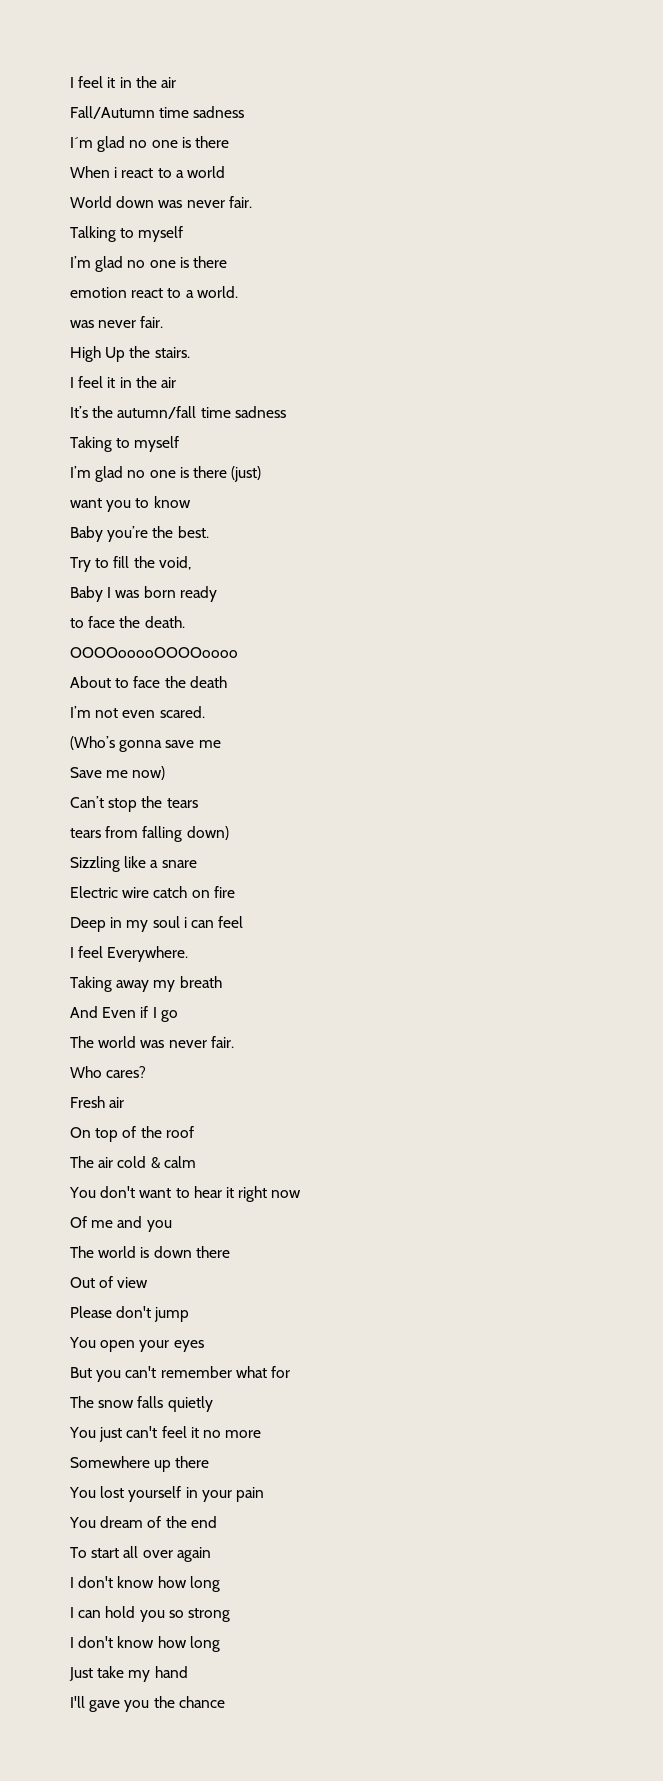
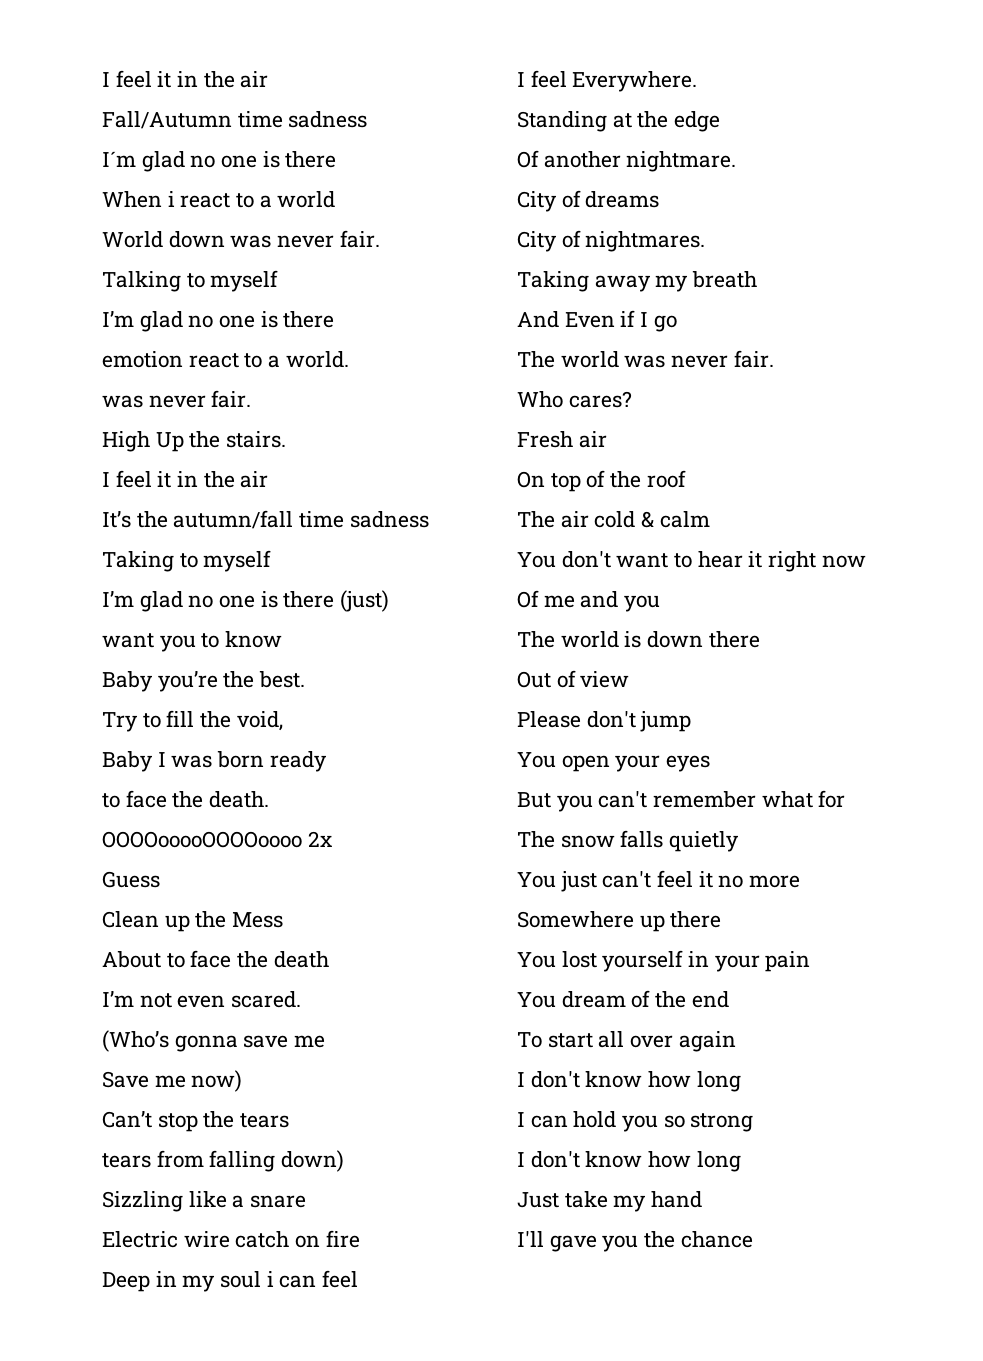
(238, 652) none -> [307,831,332,847] [102,871,160,888] [102,911,284,932] 2x // Guess // Clean up the Mess
(189, 954) none -> [517,111,721,132] [517,150,737,172] [517,190,660,212] [517,230,706,252] // Standing at the edge // Of another nightmare. // City of dreams // City of nightmares.

